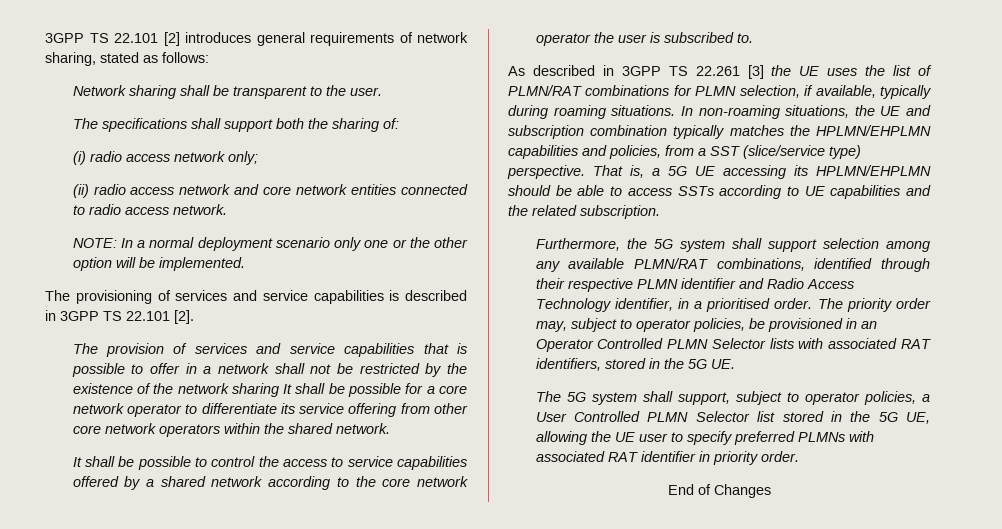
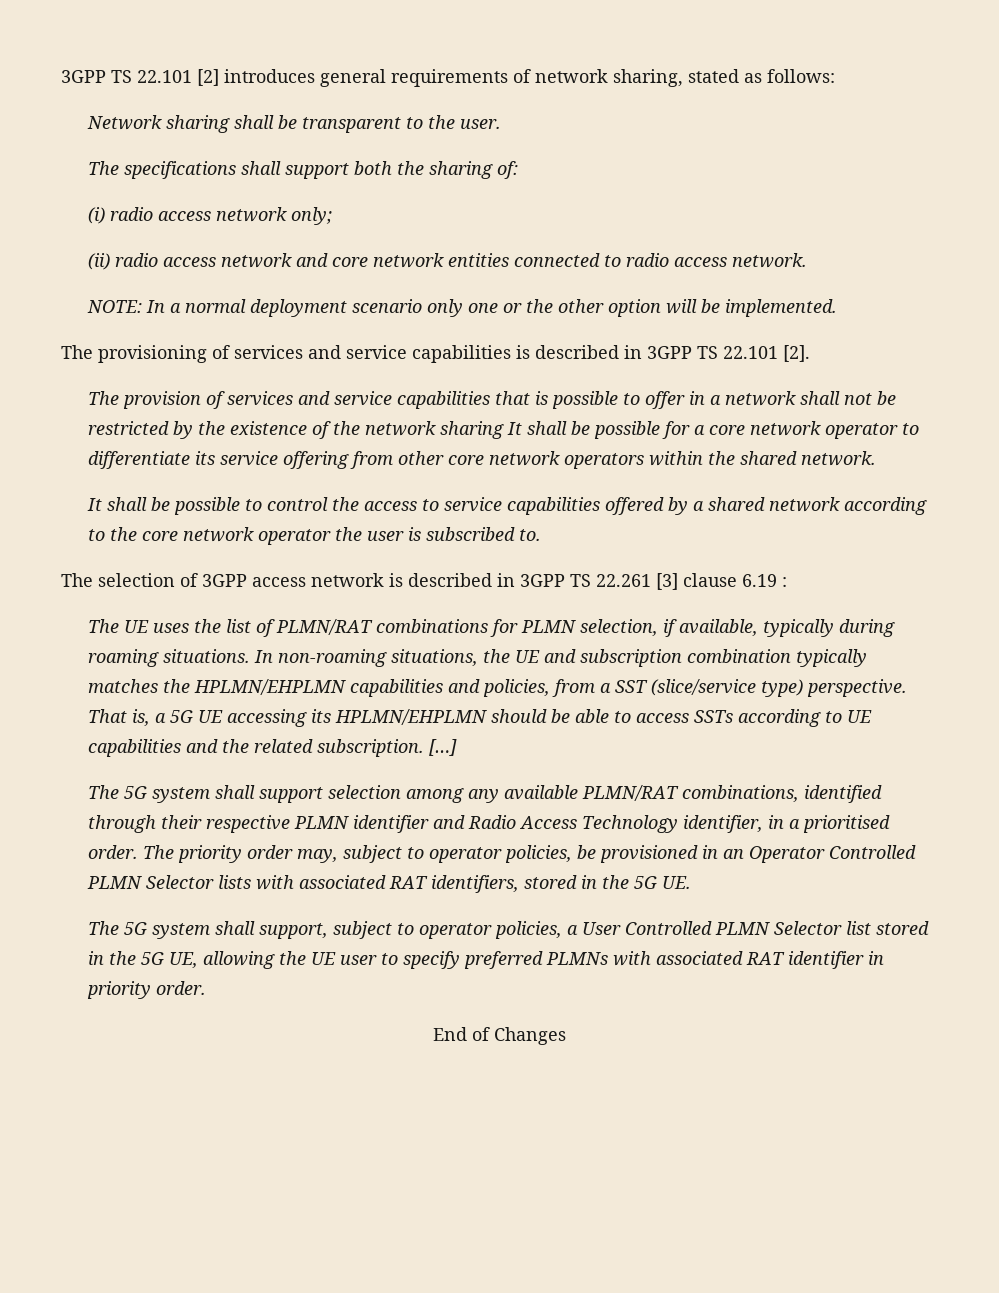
[508,66,525,76] As -> [61,573,403,587] The selection of 3GPP access network is
[771,65,792,76] the -> [683,573,787,587] [88,619,120,633] clause 6.19 : // The
[535,238,647,251] // Furthermore, the -> [429,739,458,756] [88,785,120,799] […] // The

